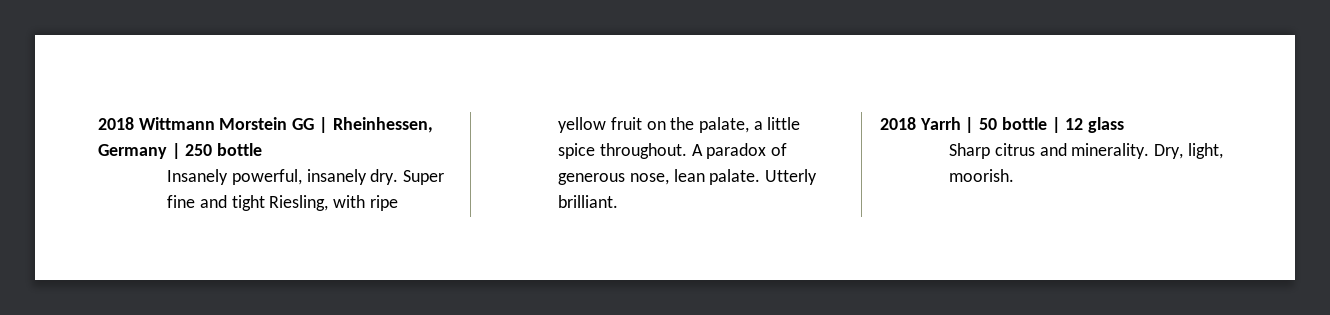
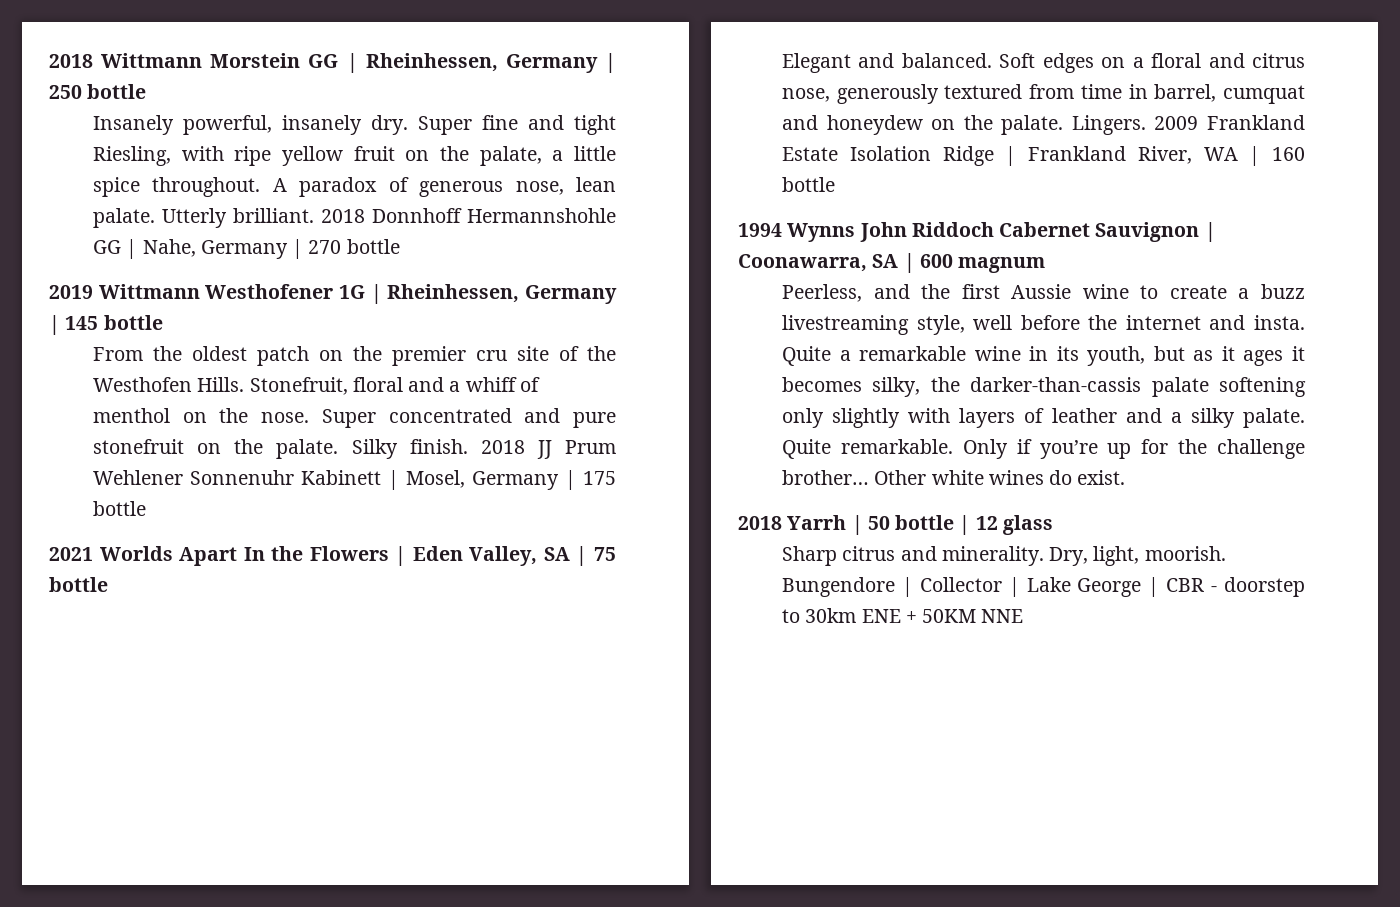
(619, 201) none -> [321,208,616,223] [93,239,400,259] [49,284,618,304] [49,315,163,335] [93,346,616,366] [93,377,540,395] [93,408,616,428] [93,439,616,459] [93,470,616,490] [93,501,147,516] [49,546,616,566] [49,577,108,592] [782,53,1305,73] [782,84,1305,104] [782,115,1305,135] [782,146,1305,166] [782,177,836,192] [738,222,1216,242] [738,253,1046,273] [782,284,1305,302] [782,315,1305,335] [782,346,1305,366] [782,377,1306,397] [782,408,1305,428] [782,439,1305,459] [782,470,1126,485] 2018 Donnhoff Hermannshohle GG | Nahe, Germany | 270 bottle // 2019 Wittmann Westhofener 1G | Rheinhessen, Germany | 145 bottle // From the oldest patch on the premier cru site of the Westhofen Hills. Stonefruit, floral and a whiff of menthol on the nose. Super concentrated and pure stonefruit on the palate. Silky finish. 2018 JJ Prum Wehlener Sonnenuhr Kabinett | Mosel, Germany | 175 bottle // 2021 Worlds Apart In the Flowers | Eden Valley, SA | 75 bottle // Elegant and balanced. Soft edges on a floral and citrus nose, generously textured from time in barrel, cumquat and honeydew on the palate. Lingers. 2009 Frankland Estate Isolation Ridge | Frankland River, WA | 160 bottle // 1994 Wynns John Riddoch Cabernet Sauvignon | Coonawarra, SA | 600 magnum // Peerless, and the first Aussie wine to create a buzz livestreaming style, well before the internet and insta. Quite a remarkable wine in its youth, but as it ages it becomes silky, the darker-than-cassis palate softening only slightly with layers of leather and a silky palate. Quite remarkable. Only if you’re up for the challenge brother… Other white wines do exist.
(1015, 175) none -> [782,577,1305,597] [782,608,1024,623] Bungendore | Collector | Lake George | CBR - doorstep to 30km ENE + 50KM NNE

